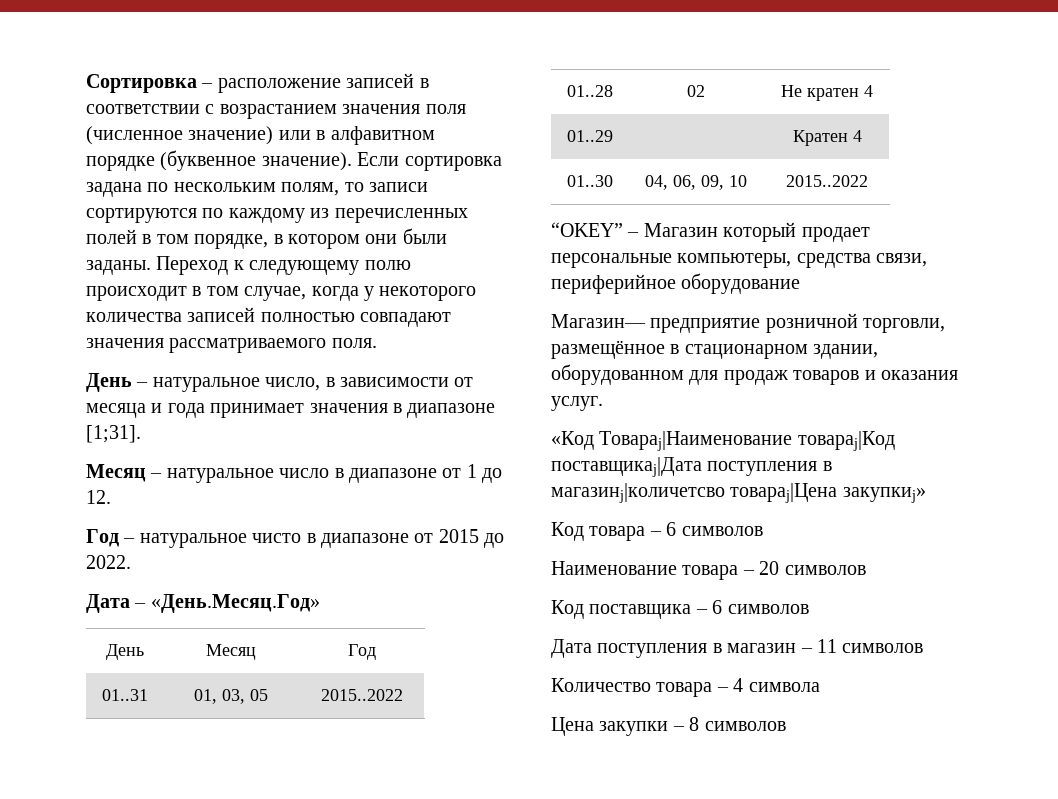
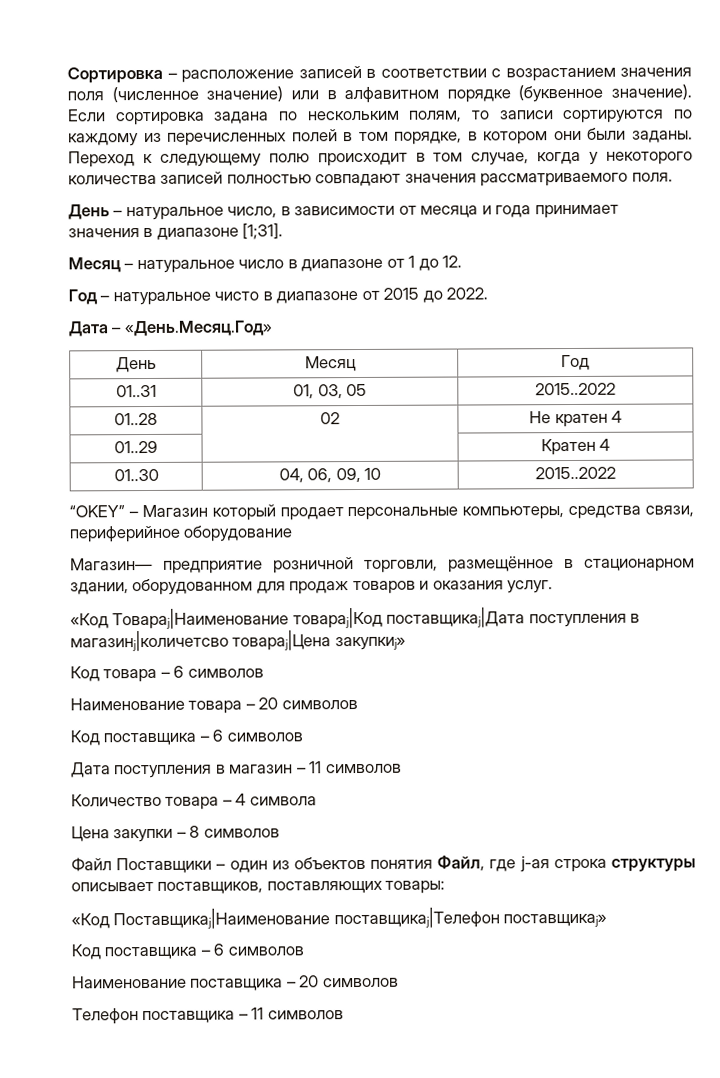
(786, 726) none -> [71,855,696,874] [71,880,446,894] [71,907,608,930] [71,943,304,960] [72,975,399,991] [72,1007,344,1025] // Файл Поставщики – один из объектов понятия Файл, где j-ая строка структуры описывает поставщиков, поставляющих товары: // «Код Поставщикаj|Наименование поставщикаj|Телефон поставщикаj» // Код поставщика – 6 символов // Наименование поставщика – 20 символов // Телефон поставщика – 11 символов

